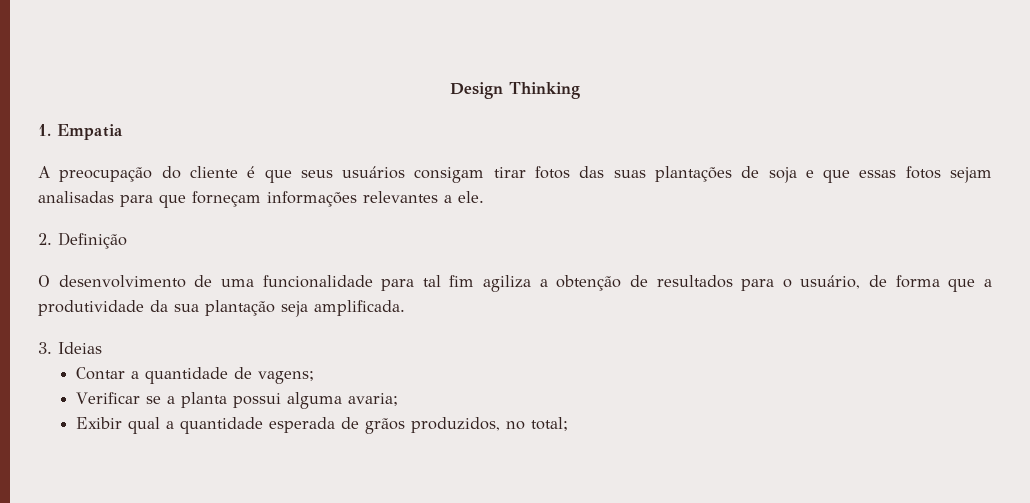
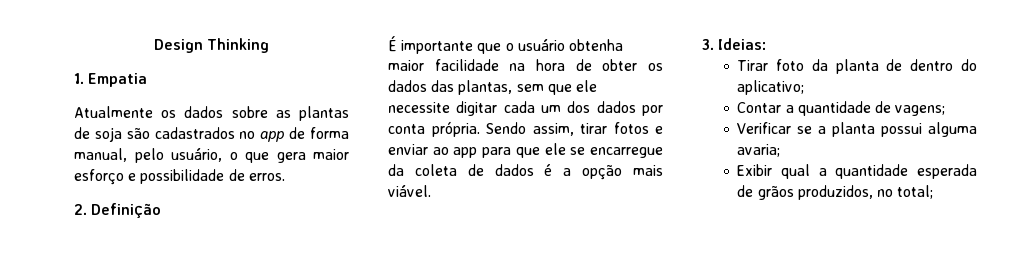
[38,166,992,183] [38,191,484,208] [38,232,127,249] [38,275,993,292] [38,300,405,317] [38,342,102,354] A preocupação do cliente é que seus usuários consigam tirar fotos das suas plantações de soja e que essas fotos sejam analisadas para que forneçam informações relevantes a ele. // 2. Definição // O desenvolvimento de uma funcionalidade para tal fim agiliza a obtenção de resultados para o usuário, de forma que a produtividade da sua plantação seja amplificada. // 3. Ideias -> [74,106,349,121] [74,127,349,142] [74,148,349,163] [74,169,285,185] [74,203,162,218] [388,36,623,54] [388,59,663,71] [388,80,597,95] [388,101,663,116] [388,121,663,137] [388,143,663,158] [388,164,663,180] [388,185,431,197] [702,38,767,50] [737,59,977,74] [737,80,805,95] Atualmente os dados sobre as plantas de soja são cadastrados no app de forma manual, pelo usuário, o que gera maior esforço e possibilidade de erros. // 2. Definição // É importante que o usuário obtenha maior facilidade na hora de obter os dados das plantas, sem que ele necessite digitar cada um dos dados por conta própria. Sendo assim, tirar fotos e enviar ao app para que ele se encarregue da coleta de dados é a opção mais viável. // 3. Ideias: // Tirar foto da planta de dentro do aplicativo;

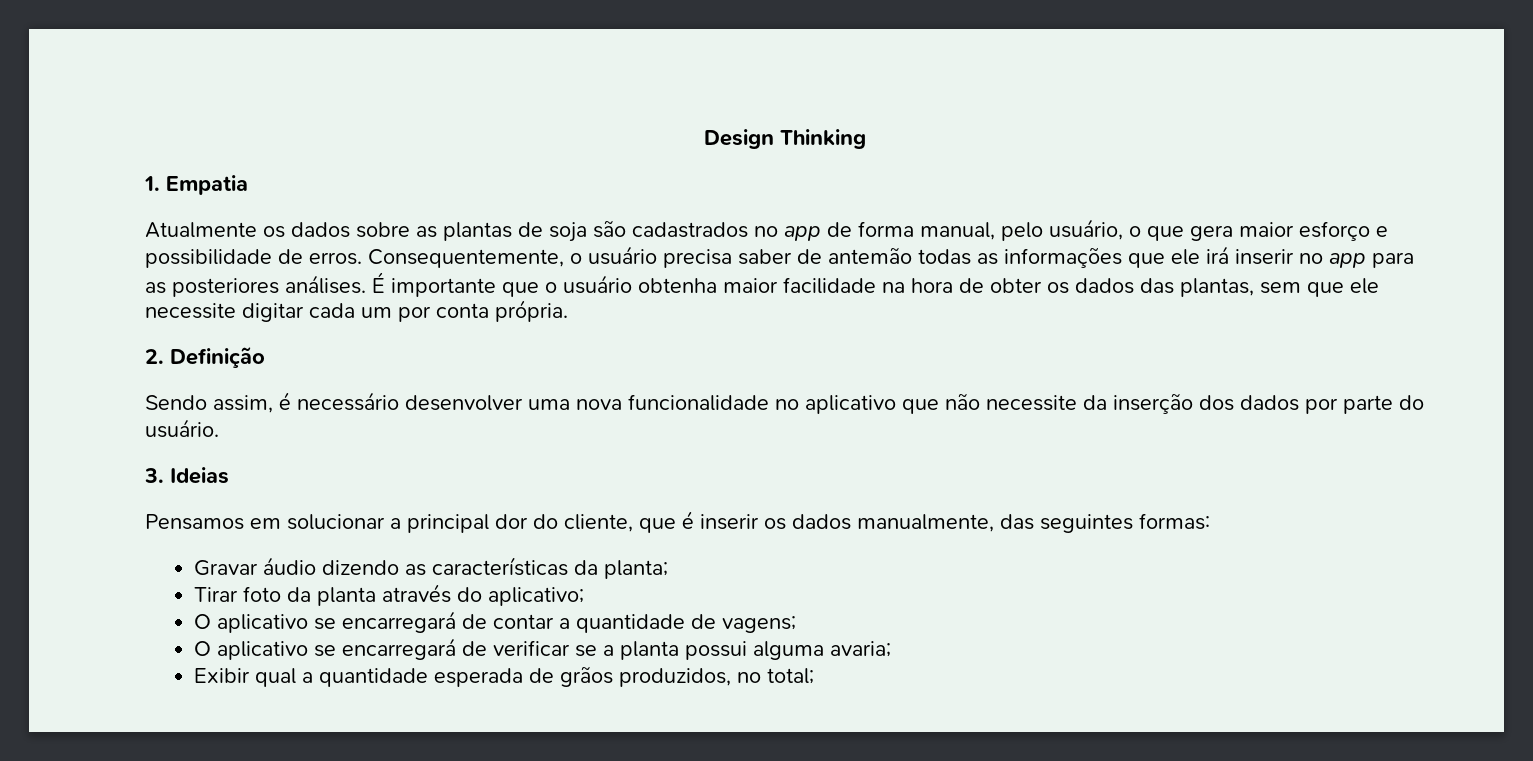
[74,203,162,218] // 2. Definição // -> [368,246,1414,268] [145,275,366,297] Consequentemente, o usuário precisa saber de antemão todas as informações que ele irá inserir no app para as posteriores análises.
[567,101,663,116] [388,121,663,137] [388,143,663,158] [388,164,663,180] [388,185,431,197] [702,38,767,50] dos dados por conta própria. Sendo assim, tirar fotos e enviar ao app para que ele se encarregue da coleta de dados é a opção mais viável. // 3. Ideias: -> [398,300,568,322] [145,347,265,368] [145,392,1424,414] [145,419,219,438] [144,467,229,484] [145,511,1210,533] [194,557,669,579] por conta própria. // 2. Definição // Sendo assim, é necessário desenvolver uma nova funcionalidade no aplicativo que não necessite da inserção dos dados por parte do usuário. // 3. Ideias // Pensamos em solucionar a principal dor do cliente, que é inserir os dados manualmente, das seguintes formas: // Gravar áudio dizendo as características da planta;
[886,59,954,71] de dentro -> [382,584,452,603] através
[737,101,946,116] [737,122,792,134] Contar a quantidade de vagens; // Verificar -> [194,611,797,633] [194,638,571,660] O aplicativo se encarregará de contar a quantidade de vagens; // O aplicativo se encarregará de verificar

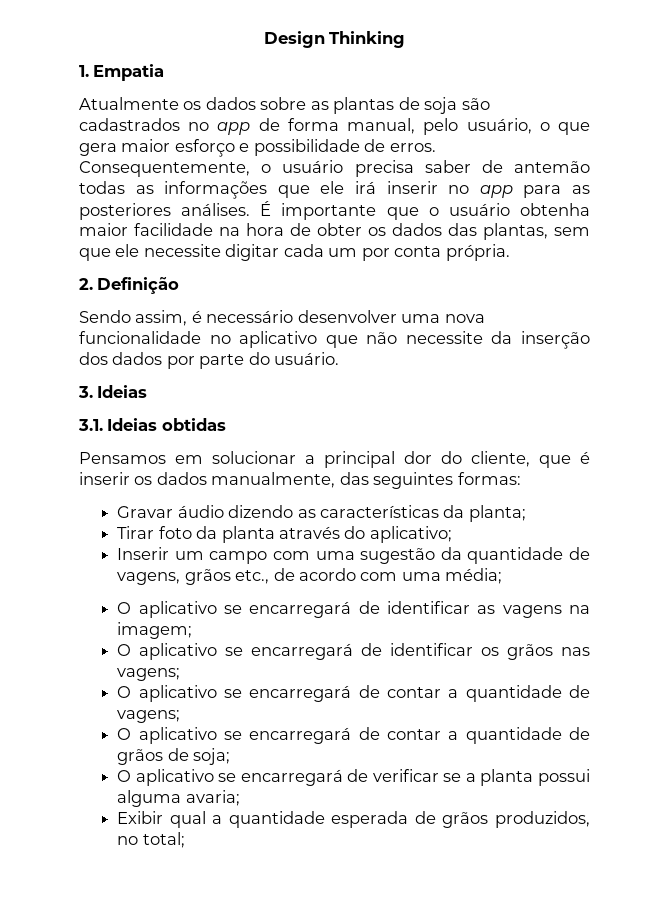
(229, 475) none -> [78,418,226,431] // 3.1. Ideias obtidas
(585, 596) none -> [117,547,590,564] [117,568,503,585] [117,601,590,618] [117,622,193,639] [117,643,590,660] [117,668,181,681] // Inserir um campo com uma sugestão da quantidade de vagens, grãos etc., de acordo com uma média; // O aplicativo se encarregará de identificar as vagens na imagem; // O aplicativo se encarregará de identificar os grãos nas vagens;
(797, 624) none -> [117,727,590,744] [117,748,231,765] // O aplicativo se encarregará de contar a quantidade de grãos de soja;

